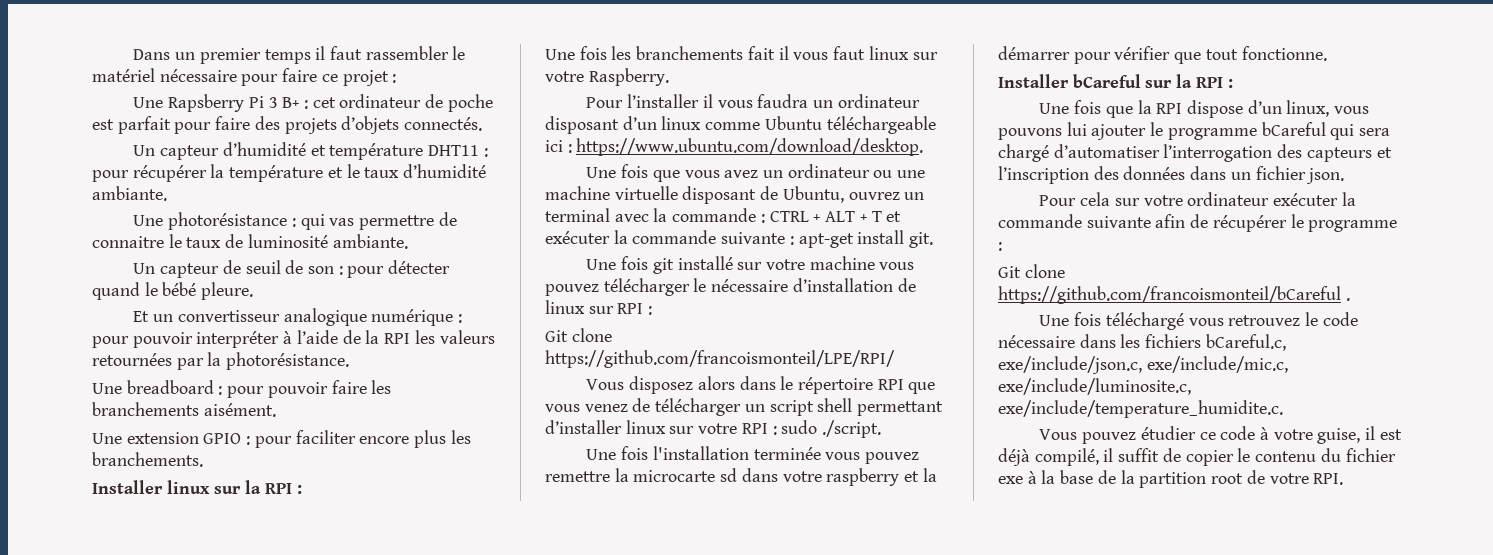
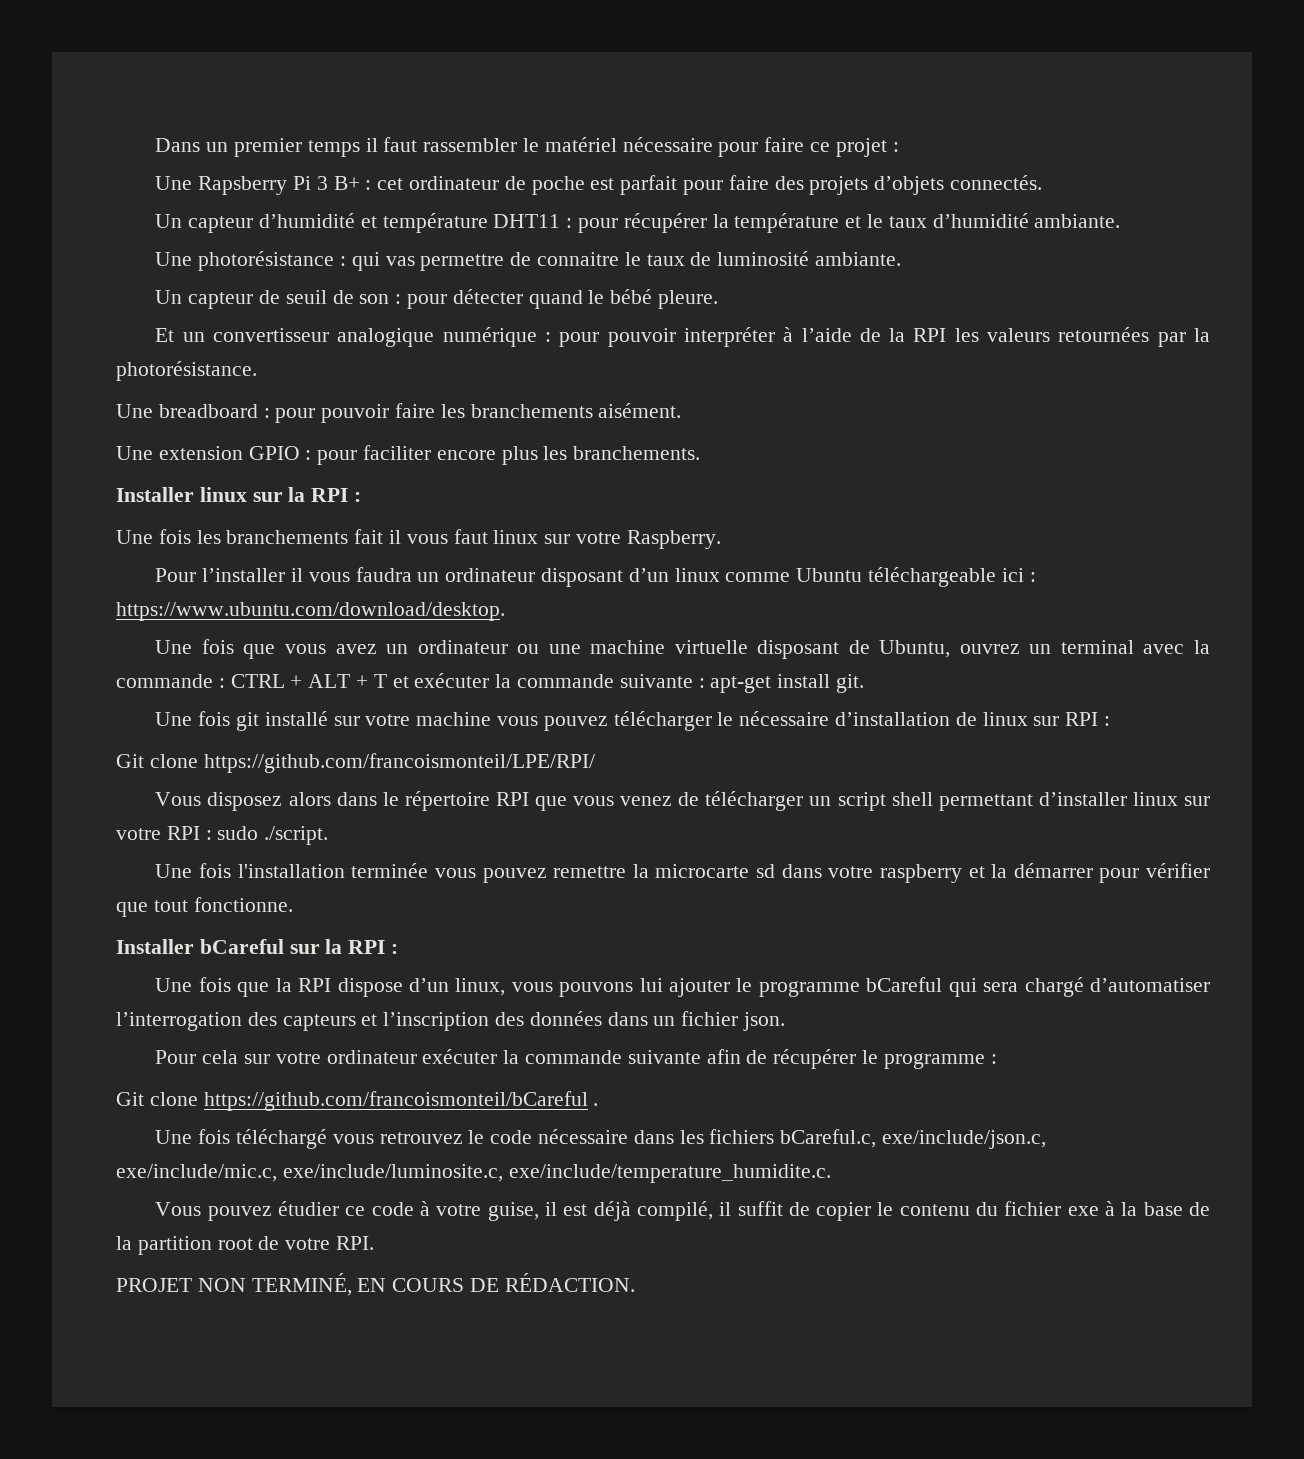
(1344, 479) none -> [116,1273,635,1296] // PROJET NON TERMINÉ, EN COURS DE RÉDACTION.

